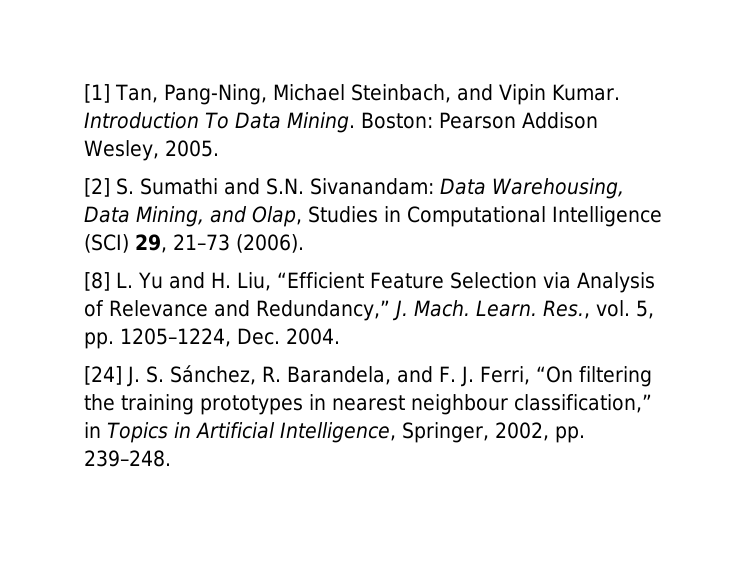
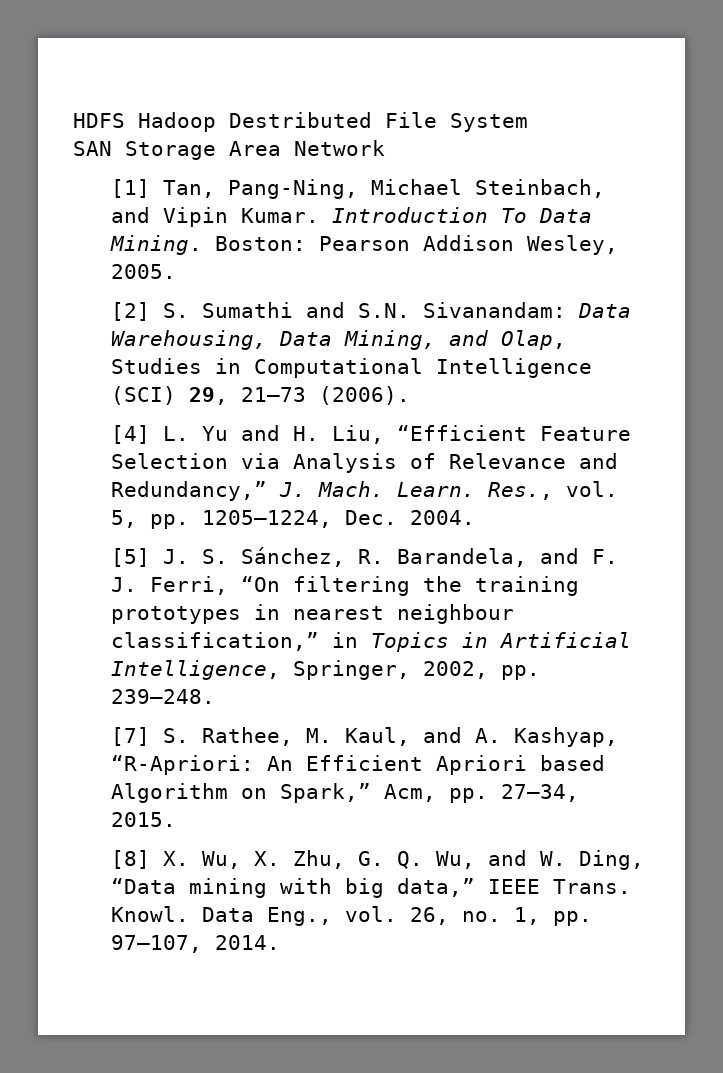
(84, 93) none -> [73,112,528,132] [73,140,385,160] HDFS Hadoop Destributed File System // SAN Storage Area Network //
[84,272,111,291] [8] -> [110,425,150,444] [4]
[84,366,123,385] [24] -> [110,548,150,567] [5]
(172, 458) none -> [110,727,618,747] [110,755,605,775] [110,783,579,803] [110,812,176,827] [110,850,644,870] [110,878,631,898] [110,906,592,926] [110,935,280,953] // [7] S. Rathee, M. Kaul, and A. Kashyap, “R-Apriori: An Efficient Apriori based Algorithm on Spark,” Acm, pp. 27–34, 2015. // [8] X. Wu, X. Zhu, G. Q. Wu, and W. Ding, “Data mining with big data,” IEEE Trans. Knowl. Data Eng., vol. 26, no. 1, pp. 97–107, 2014.

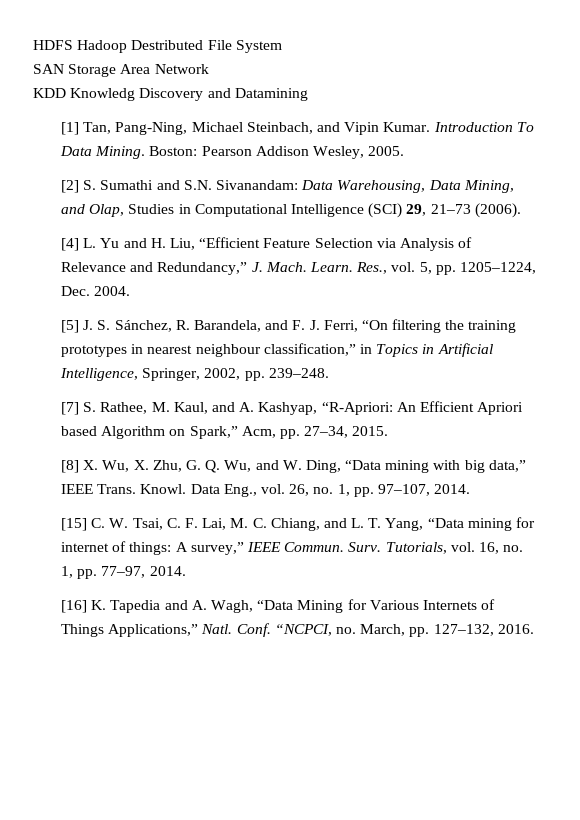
(385, 148) none -> [33,88,308,101] // KDD Knowledg Discovery and Datamining
(280, 942) none -> [61,517,535,531] [61,541,524,555] [61,566,186,579] [61,599,496,613] [61,623,534,637] // [15] C. W. Tsai, C. F. Lai, M. C. Chiang, and L. T. Yang, “Data mining for internet of things: A survey,” IEEE Commun. Surv. Tutorials, vol. 16, no. 1, pp. 77–97, 2014. // [16] K. Tapedia and A. Wagh, “Data Mining for Various Internets of Things Applications,” Natl. Conf. “NCPCI, no. March, pp. 127–132, 2016.

